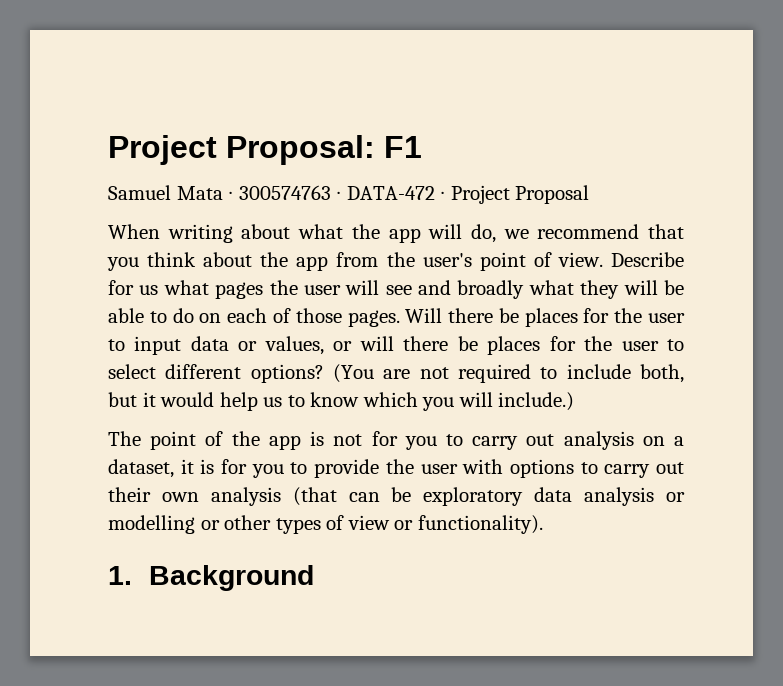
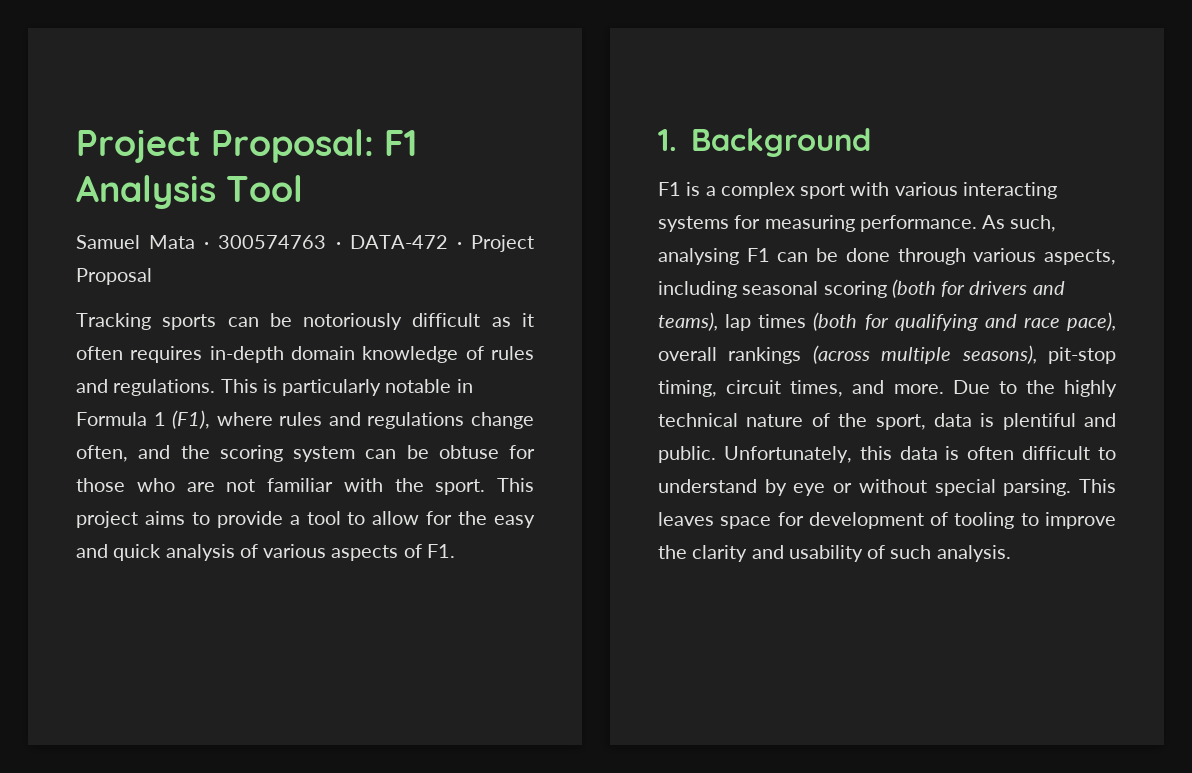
(422, 147) none -> [76,175,303,209] Analysis Tool
[108,224,684,243] [107,252,684,271] [108,280,685,299] [108,308,685,327] [108,336,684,355] [108,364,684,383] [108,392,575,411] [108,431,684,450] [108,459,684,478] [108,487,686,506] [108,515,543,534] [108,565,314,591] When writing about what the app will do, we recommend that you think about the app from the user's point of view. Describe for us what pages the user will see and broadly what they will be able to do on each of those pages. Will there be places for the user to input data or values, or will there be places for the user to select different options? (You are not required to include both, but it would help us to know which you will include.) // The point of the app is not for you to carry out analysis on a dataset, it is for you to provide the user with options to carry out their own analysis (that can be exploratory data analysis or modelling or other types of view or functionality). // 1. Background -> [76,313,534,330] [76,346,534,363] [76,379,473,396] [76,410,534,429] [76,445,535,462] [76,478,534,495] [76,511,535,528] [76,544,455,561] [658,128,872,157] [658,182,1057,199] [658,215,1057,232] [658,248,1116,265] [658,279,1065,298] [658,312,1116,331] [658,345,1116,364] [658,380,1117,397] [658,413,1116,430] [658,446,1116,463] [658,479,1116,496] [658,512,1116,529] [658,545,1011,562] Tracking sports can be notoriously difficult as it often requires in-depth domain knowledge of rules and regulations. This is particularly notable in Formula 1 (F1), where rules and regulations change often, and the scoring system can be obtuse for those who are not familiar with the sport. This project aims to provide a tool to allow for the easy and quick analysis of various aspects of F1. // 1. Background // F1 is a complex sport with various interacting systems for measuring performance. As such, analysing F1 can be done through various aspects, including seasonal scoring (both for drivers and teams), lap times (both for qualifying and race pace), overall rankings (across multiple seasons), pit-stop timing, circuit times, and more. Due to the highly technical nature of the sport, data is plentiful and public. Unfortunately, this data is often difficult to understand by eye or without special parsing. This leaves space for development of tooling to improve the clarity and usability of such analysis.

